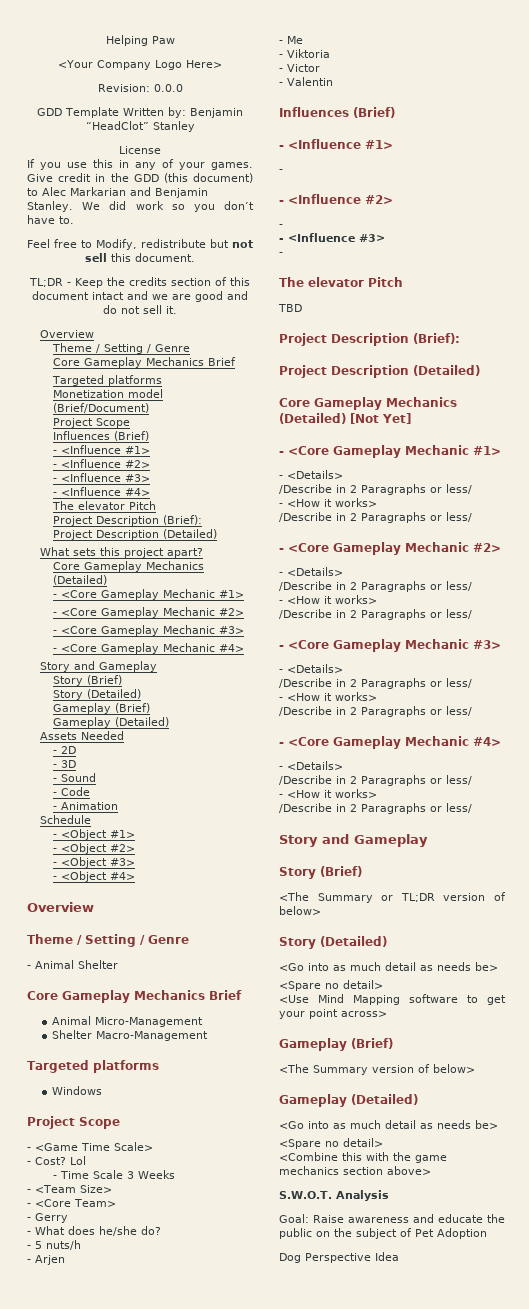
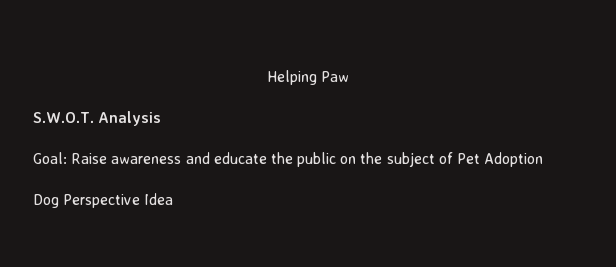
[58,60,222,70] [97,84,183,92] [37,107,243,118] [85,121,195,132] [119,146,161,154] [27,159,253,170] [27,173,253,183] [27,187,208,198] [27,201,255,212] [27,215,74,224] [27,239,253,250] [85,253,195,262] [29,277,250,288] [32,291,248,302] [103,305,177,314] [40,330,95,338] [52,343,191,354] [53,357,237,368] [52,375,163,386] [53,389,164,398] [53,403,150,413] [53,418,131,428] [53,431,150,441] [53,445,151,454] [53,459,151,468] [53,473,151,482] [53,487,151,496] [52,501,157,510] [53,515,203,526] [53,529,218,540] [40,547,204,558] [53,561,205,572] [53,575,108,585] [53,589,245,600] [53,607,245,618] [53,625,245,636] [53,643,245,654] [40,661,158,672] [53,675,123,686] [53,689,142,700] [53,703,151,714] [53,717,170,728] [40,731,125,740] [53,746,77,754] [53,760,77,768] [53,773,97,782] [53,787,91,796] [53,802,119,810] [40,815,92,824] [53,829,136,840] [53,843,136,854] [53,857,136,868] [53,871,136,882] [27,902,94,912] [27,934,189,947] [27,960,118,969] [27,990,242,1003] [52,1016,204,1027] [52,1030,209,1041] [27,1060,159,1073] [52,1086,103,1095] [27,1116,120,1129] [27,1142,153,1151] [27,1156,86,1165] [53,1170,176,1179] [27,1185,112,1193] [27,1199,116,1207] [27,1213,68,1223] [27,1226,161,1236] [27,1240,81,1250] [27,1255,65,1265] [279,36,303,44] [279,49,330,58] [279,64,320,72] [279,77,333,86] [279,107,395,118] [279,139,393,149] [279,169,283,173] [279,194,393,204] [279,224,283,228] [279,233,385,242] [279,252,283,256] [279,277,403,287] [278,304,302,312] [279,333,460,346] [279,365,480,378] [279,397,457,410] [279,413,411,424] [279,445,501,458] [279,470,343,479] [279,484,472,495] [279,498,377,507] [279,512,472,523] [279,542,501,555] [279,567,343,576] [279,581,472,592] [279,595,377,604] [279,609,472,620] [279,639,501,652] [279,664,343,673] [279,678,472,689] [279,692,377,701] [279,706,472,717] [279,736,501,749] [279,761,343,770] [279,775,472,786] [279,789,377,798] [279,803,472,814] [279,834,428,847] [279,866,362,879] [279,892,506,903] [279,906,321,915] [279,936,387,949] [279,962,498,971] [279,980,383,991] [279,994,506,1005] [279,1009,387,1019] [279,1038,393,1051] [279,1064,475,1075] [279,1094,418,1107] [279,1120,498,1129] [279,1138,383,1149] [279,1152,447,1163] [279,1166,431,1175] // <Your Company Logo Here> // Revision: 0.0.0 // GDD Template Written by: Benjamin “HeadClot” Stanley // License // If you use this in any of your games. Give credit in the GDD (this document) to Alec Markarian and Benjamin Stanley. We did work so you don’t have to. // Feel free to Modify, redistribute but not sell this document. // TL;DR - Keep the credits section of this document intact and we are good and do not sell it. // Overview // Theme / Setting / Genre // Core Gameplay Mechanics Brief // Targeted platforms // Monetization model (Brief/Document) // Project Scope // Influences (Brief) // - <Influence #1> // - <Influence #2> // - <Influence #3> // - <Influence #4> // The elevator Pitch // Project Description (Brief): // Project Description (Detailed) // What sets this project apart? // Core Gameplay Mechanics (Detailed) // - <Core Gameplay Mechanic #1> // - <Core Gameplay Mechanic #2> // - <Core Gameplay Mechanic #3> // - <Core Gameplay Mechanic #4> // Story and Gameplay // Story (Brief) // Story (Detailed) // Gameplay (Brief) // Gameplay (Detailed) // Assets Needed // - 2D // - 3D // - Sound // - Code // - Animation // Schedule // - <Object #1> // - <Object #2> // - <Object #3> // - <Object #4> // Overview // Theme / Setting / Genre // - Animal Shelter // Core Gameplay Mechanics Brief // Animal Micro-Management // Shelter Macro-Management // Targeted platforms // Windows // Project Scope // - <Game Time Scale> // - Cost? Lol // - Time Scale 3 Weeks // - <Team Size> // - <Core Team> // - Gerry // - What does he/she do? // - 5 nuts/h // - Arjen // - Me // - Viktoria // - Victor // - Valentin // Influences (Brief) // - <Influence #1> // - // - <Influence #2> // - // - <Influence #3> // - // The elevator Pitch // TBD // Project Description (Brief): // Project Description (Detailed) // Core Gameplay Mechanics (Detailed) [Not Yet] // - <Core Gameplay Mechanic #1> // - <Details> // /Describe in 2 Paragraphs or less/ // - <How it works> // /Describe in 2 Paragraphs or less/ // - <Core Gameplay Mechanic #2> // - <Details> // /Describe in 2 Paragraphs or less/ // - <How it works> // /Describe in 2 Paragraphs or less/ // - <Core Gameplay Mechanic #3> // - <Details> // /Describe in 2 Paragraphs or less/ // - <How it works> // /Describe in 2 Paragraphs or less/ // - <Core Gameplay Mechanic #4> // - <Details> // /Describe in 2 Paragraphs or less/ // - <How it works> // /Describe in 2 Paragraphs or less/ // Story and Gameplay // Story (Brief) // <The Summary or TL;DR version of below> // Story (Detailed) // <Go into as much detail as needs be> // <Spare no detail> // <Use Mind Mapping software to get your point across> // Gameplay (Brief) // <The Summary version of below> // Gameplay (Detailed) // <Go into as much detail as needs be> // <Spare no detail> // <Combine this with the game mechanics section above> -> (350, 76) none

